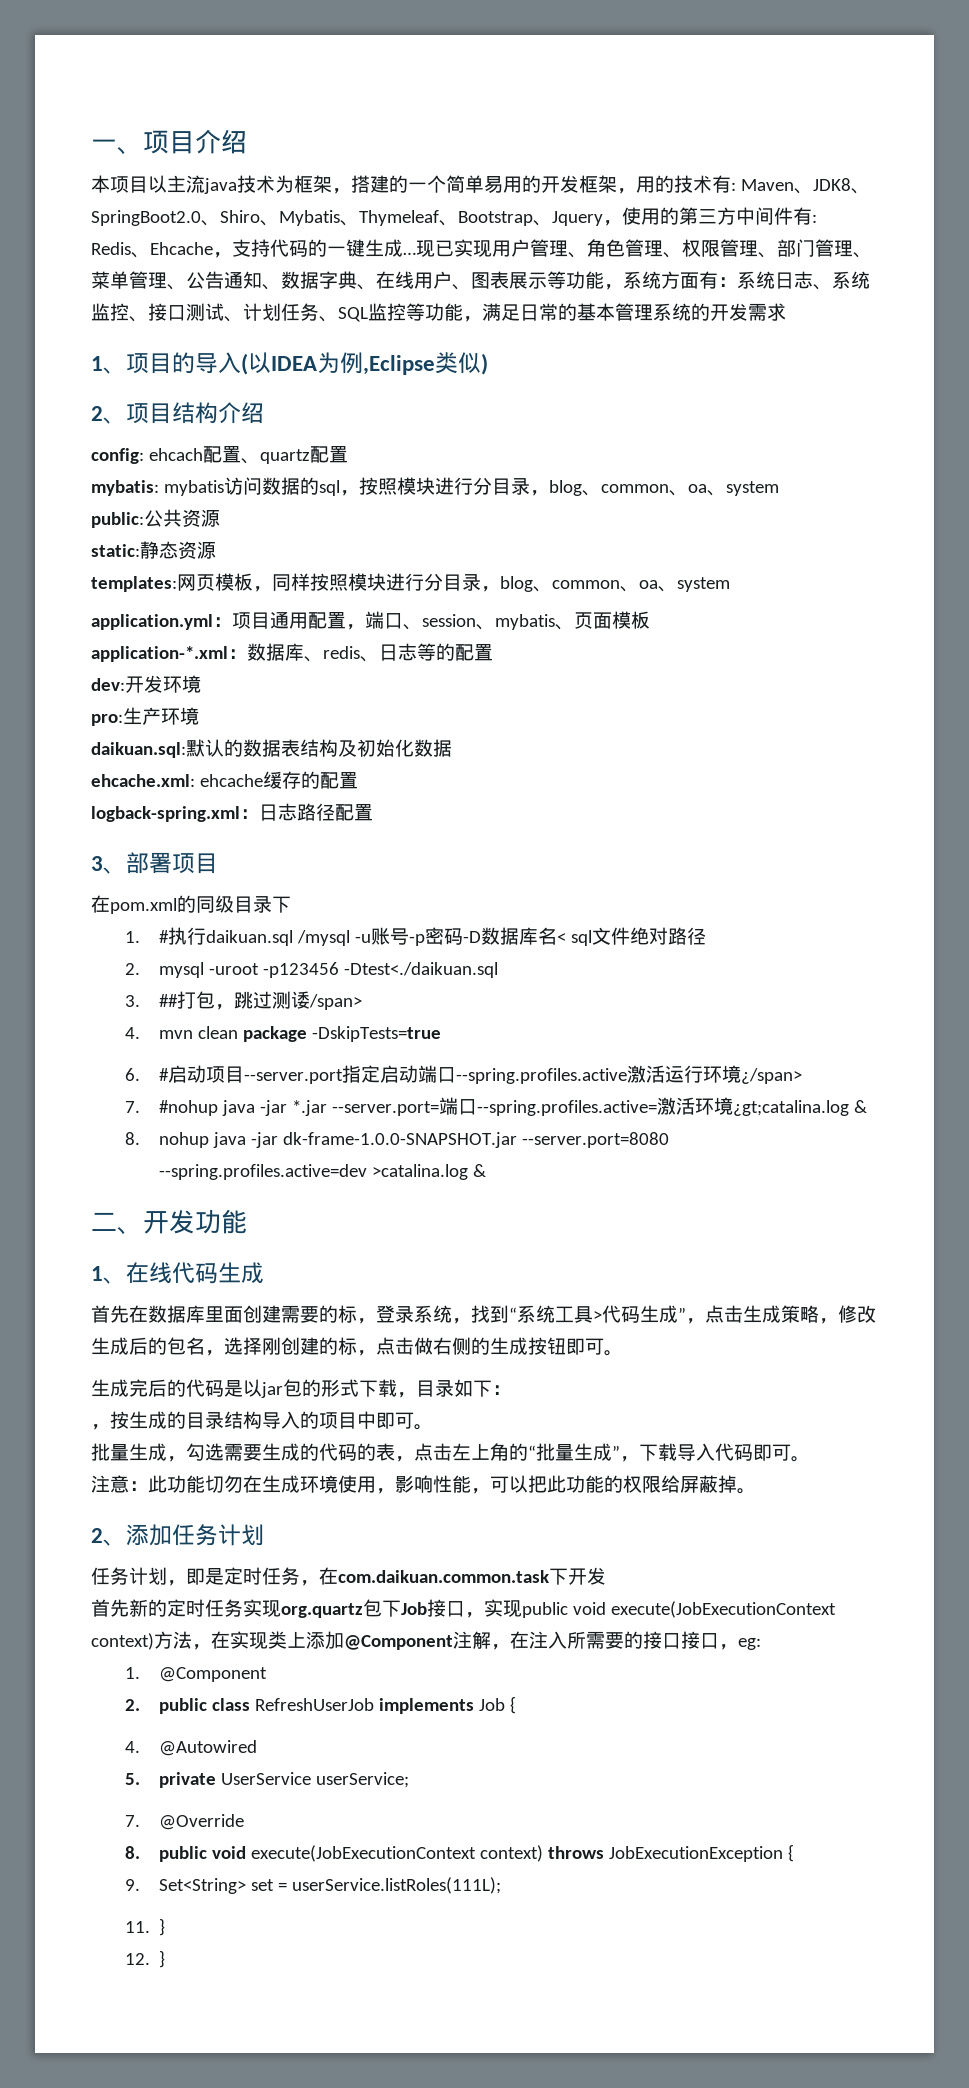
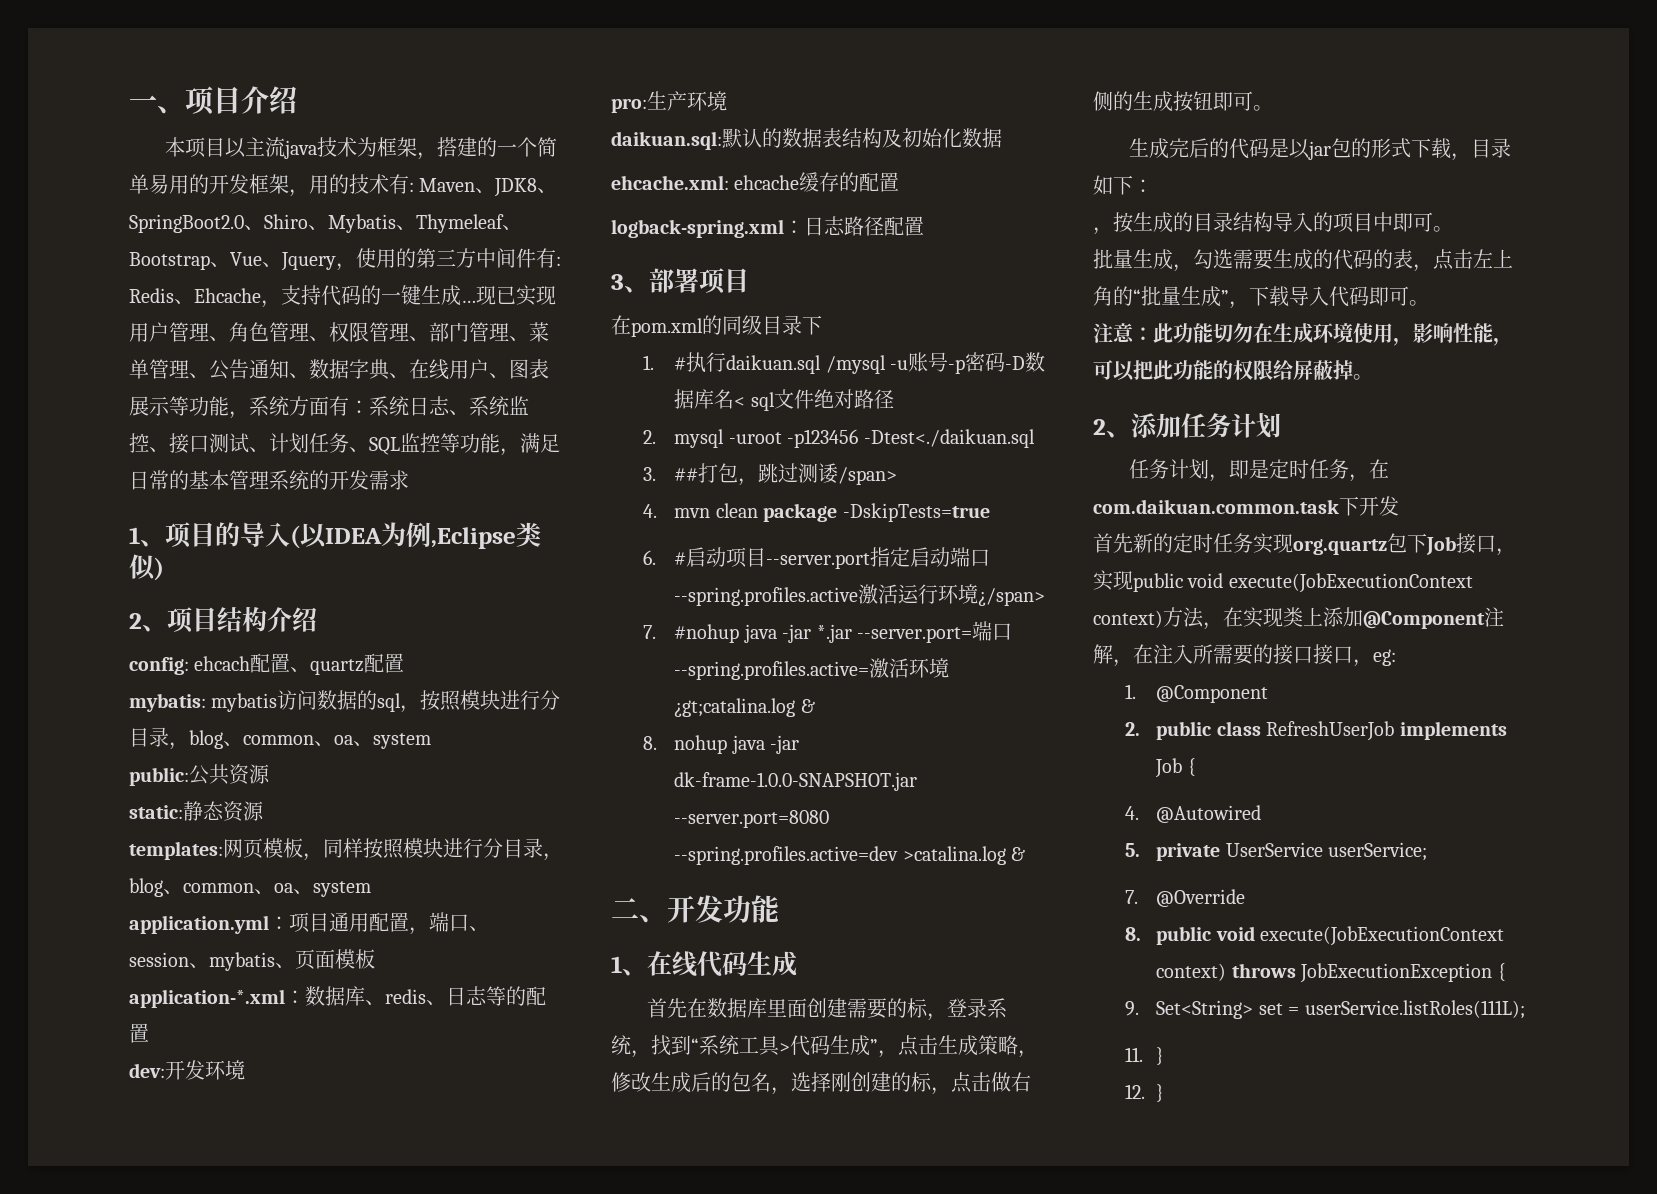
(552, 223) none -> [230,252,282,267] Vue、

